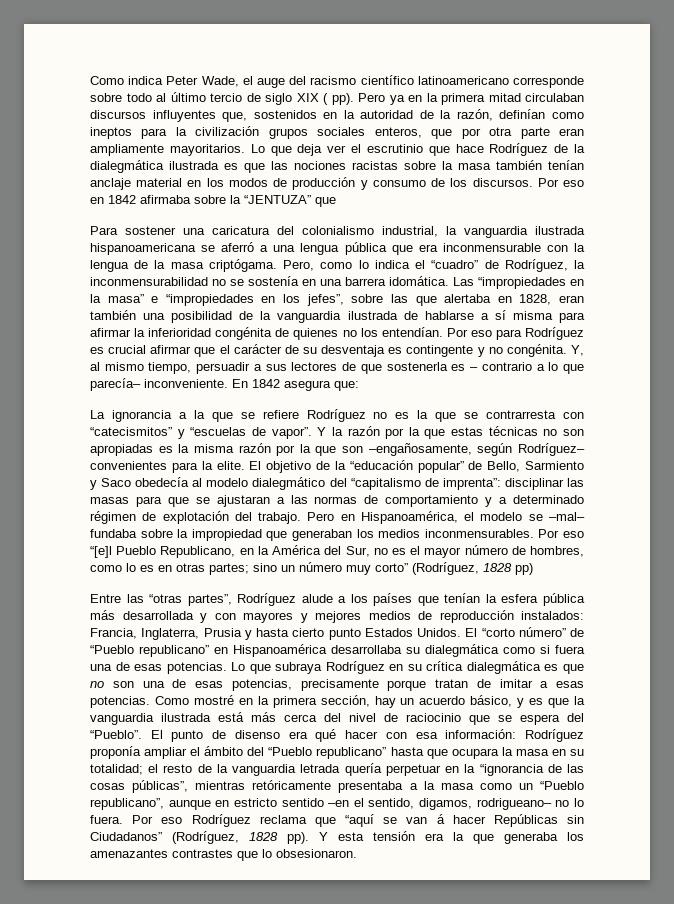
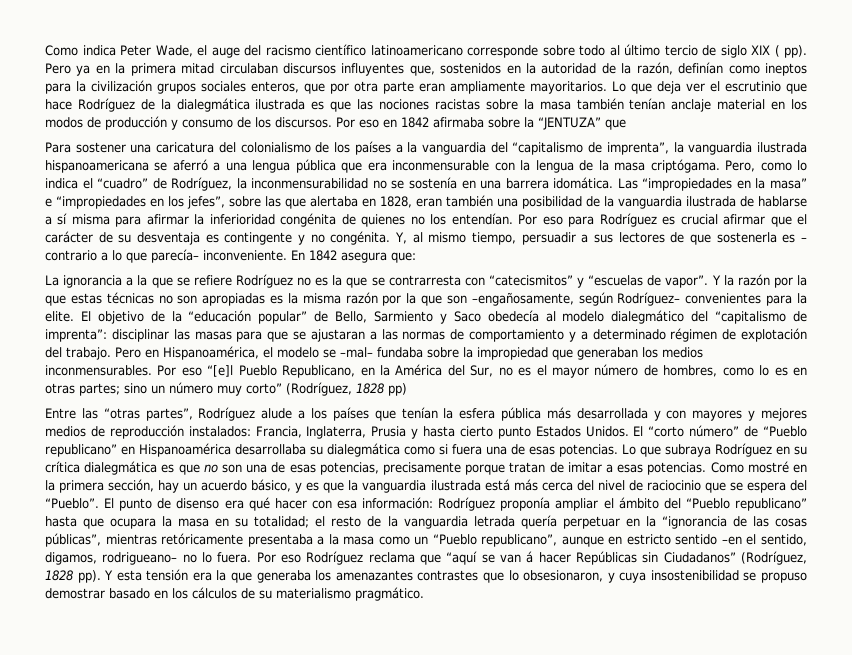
[382,226,438,237] industrial, -> [315,141,669,155] de los países a la vanguardia del “capitalismo de imprenta”,
[276,849,357,858] obsesionaron. -> [523,570,807,583] [45,587,424,601] obsesionaron, y cuya insostenibilidad se propuso demostrar basado en los cálculos de su materialismo pragmático.

